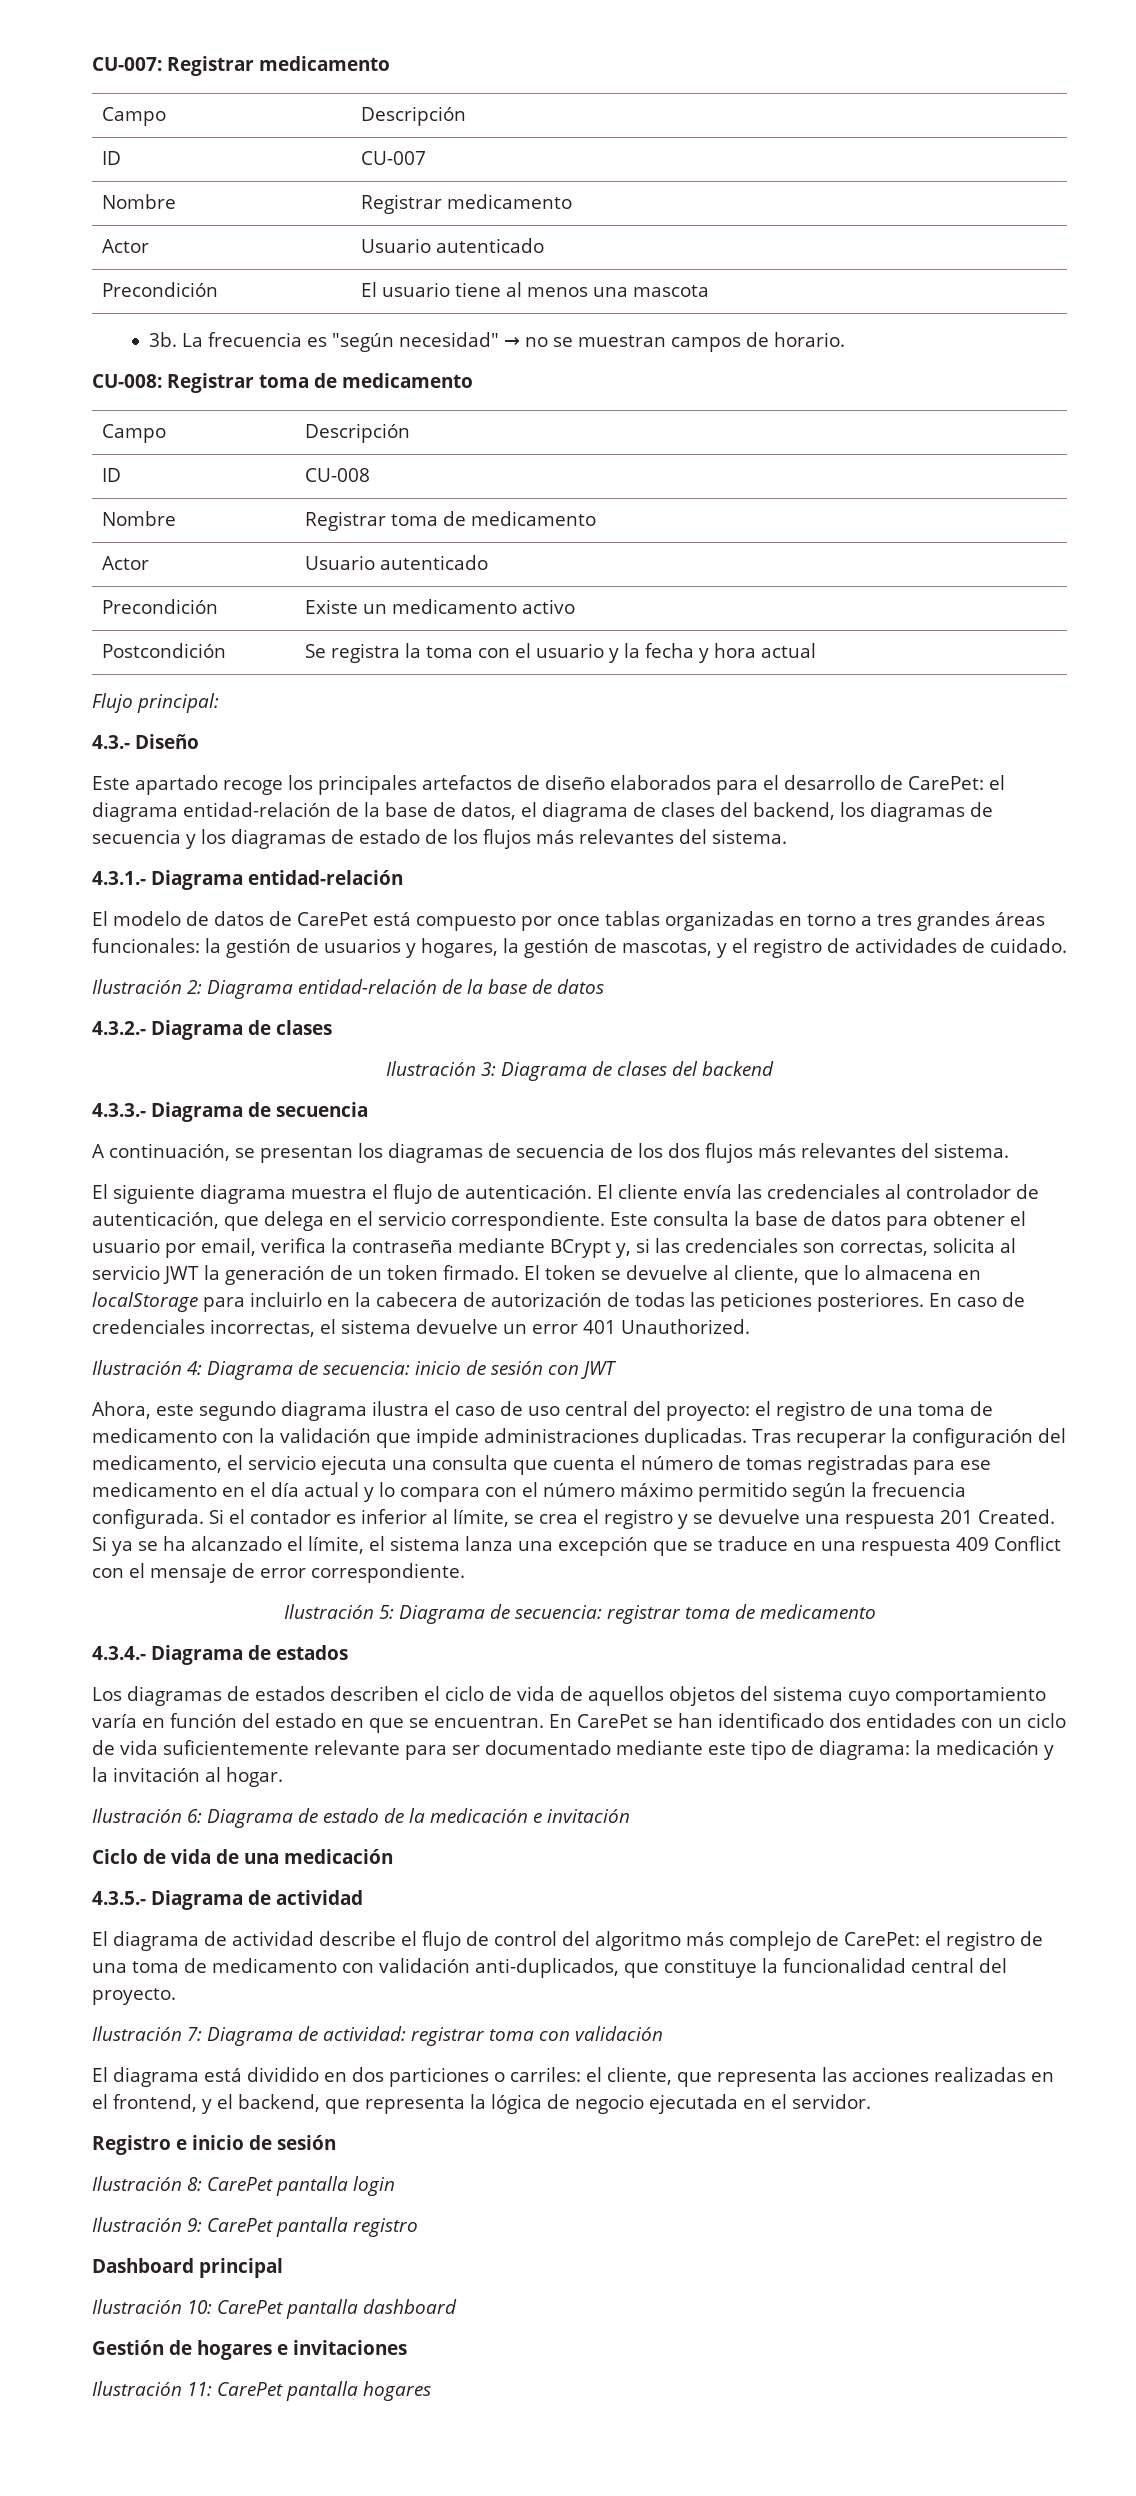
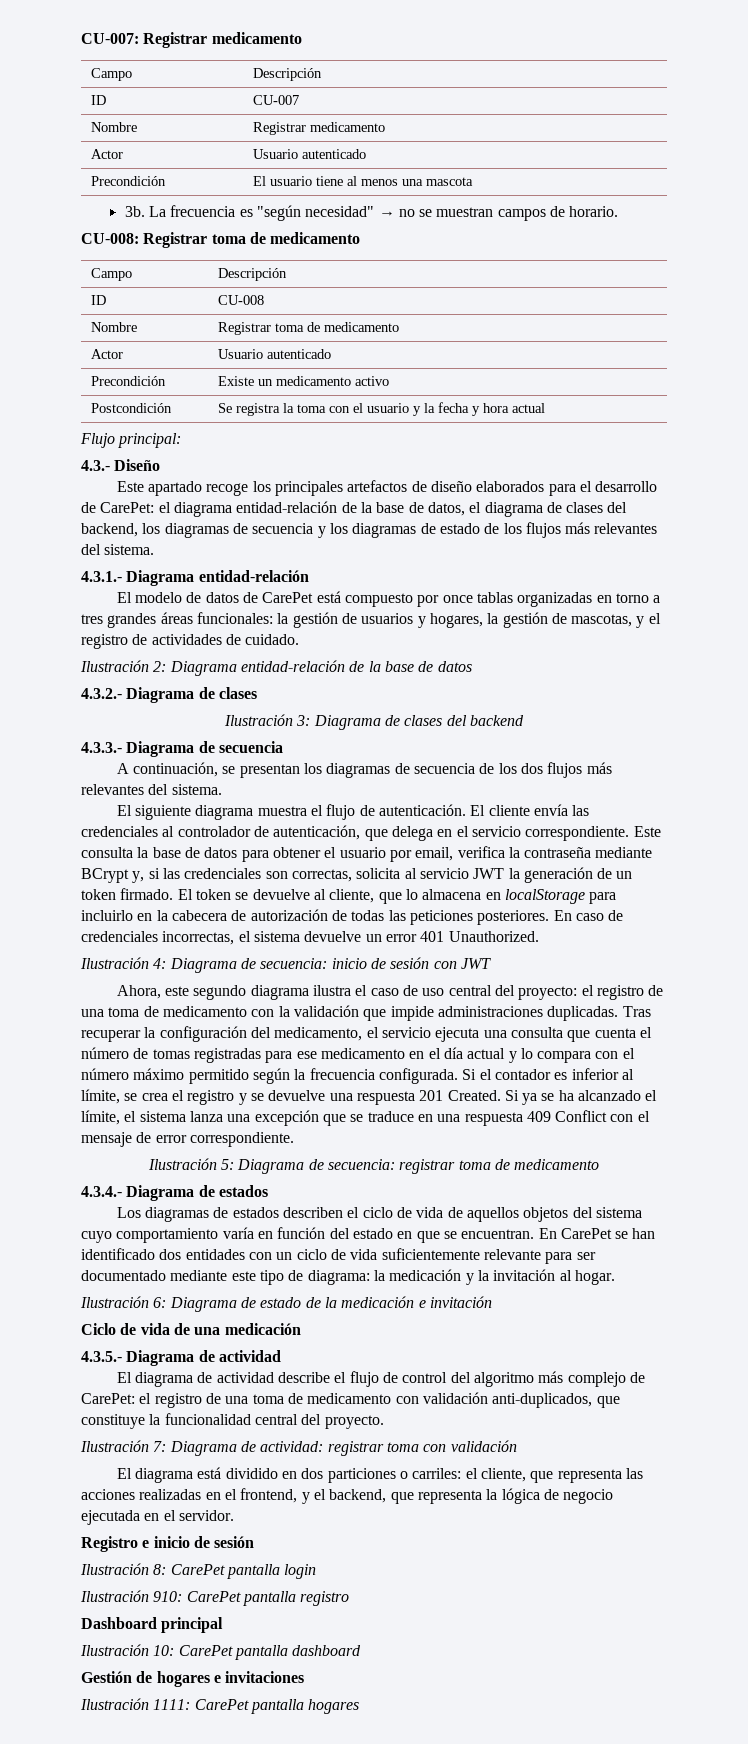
[187,2218,202,2232] 9: -> [153,1591,183,1602] 910:
[187,2382,212,2396] 11: -> [153,1699,191,1710] 1111:

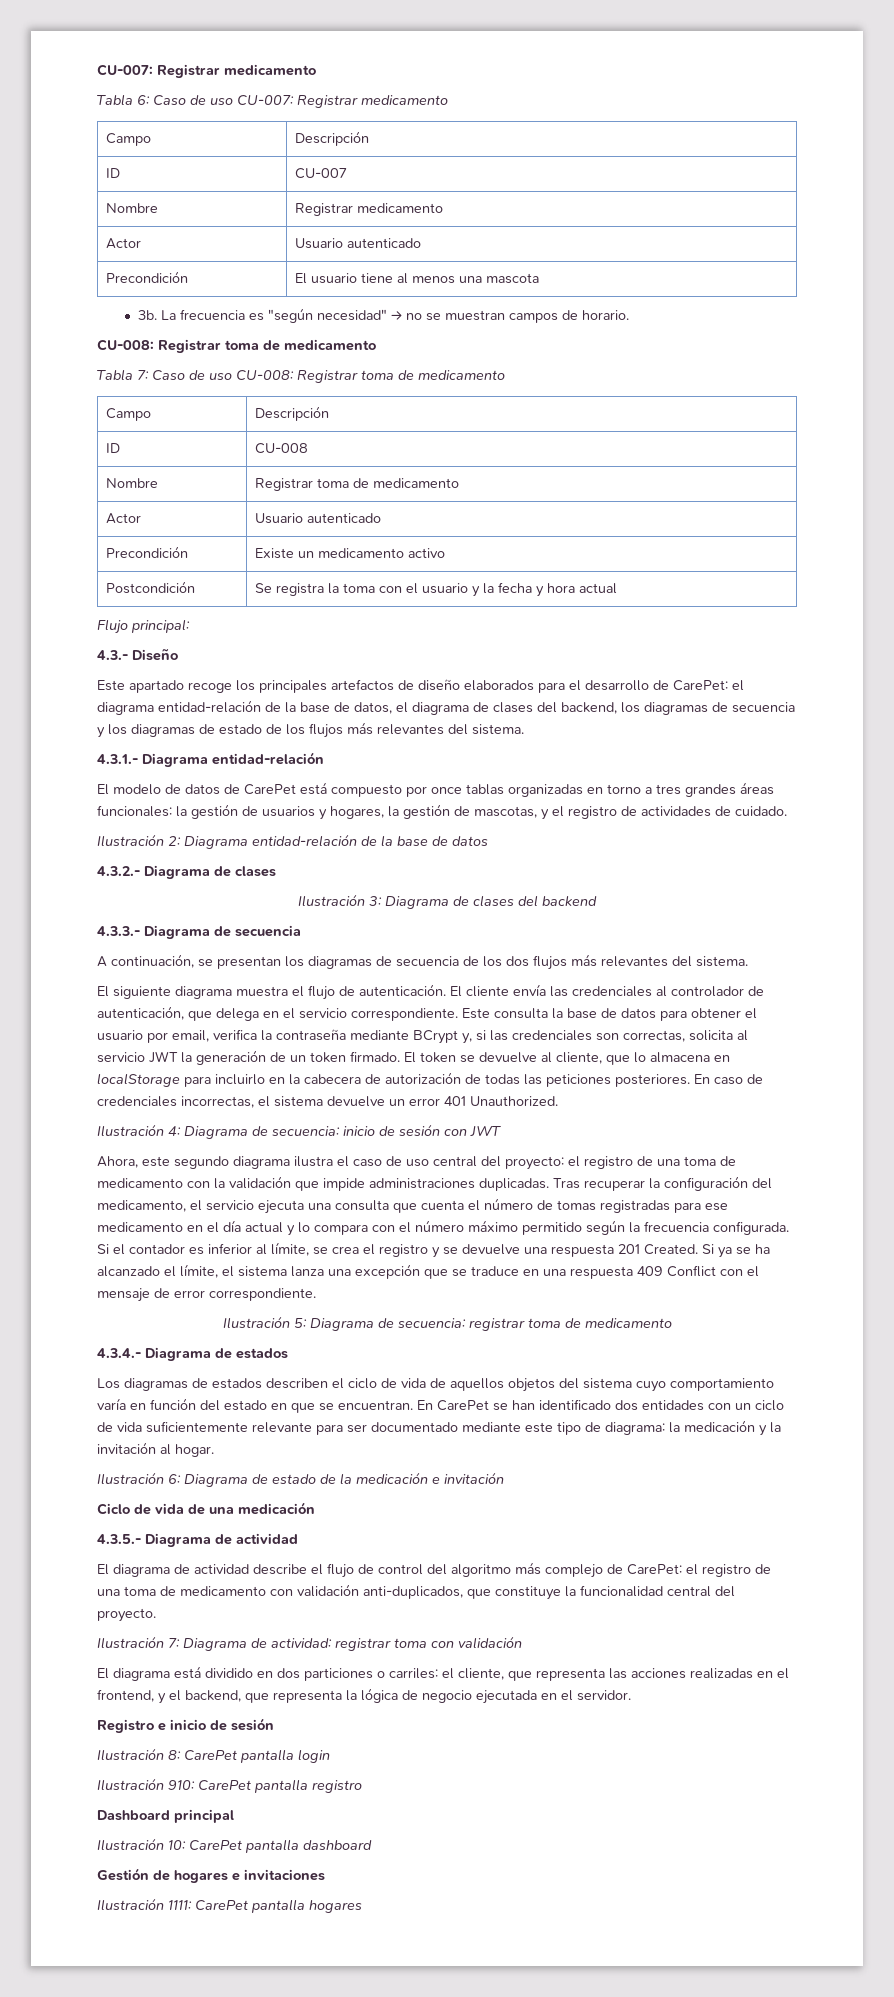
[81,32,302,48] CU-007: Registrar medicamento -> [97,64,316,78] [97,94,448,108] CU-007: Registrar medicamento // Tabla 6: Caso de uso CU-007: Registrar medicamento
(361, 238) none -> [97,369,505,383] // Tabla 7: Caso de uso CU-008: Registrar toma de medicamento

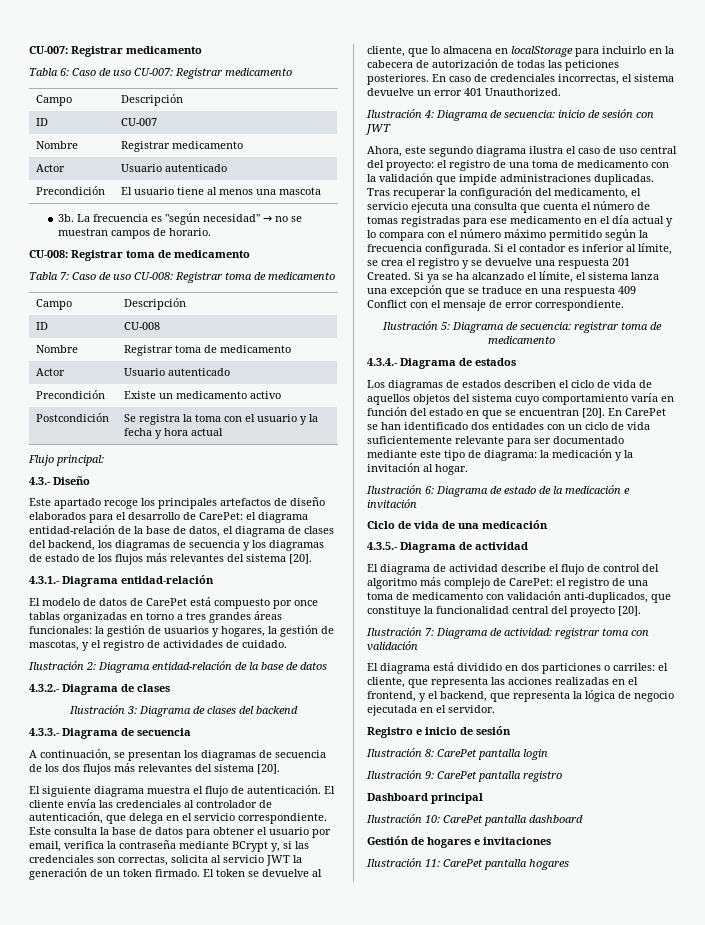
[472,724,524,735] sistema. -> [246,554,312,564] sistema [20].
[696,956,748,967] sistema. -> [214,764,280,774] sistema [20].
[338,1400,413,1410] encuentran. -> [519,408,605,418] encuentran [20].
[97,1608,156,1622] proyecto. -> [570,606,641,617] proyecto [20].
[168,1780,195,1790] 910: -> [425,771,434,779] 9:
[168,1900,192,1910] 1111: -> [425,859,440,867] 11:

